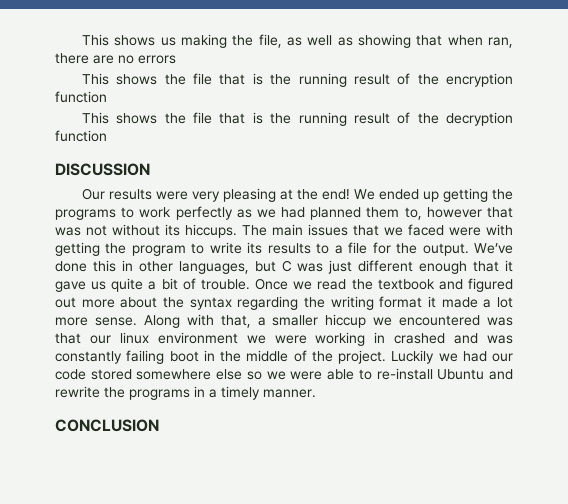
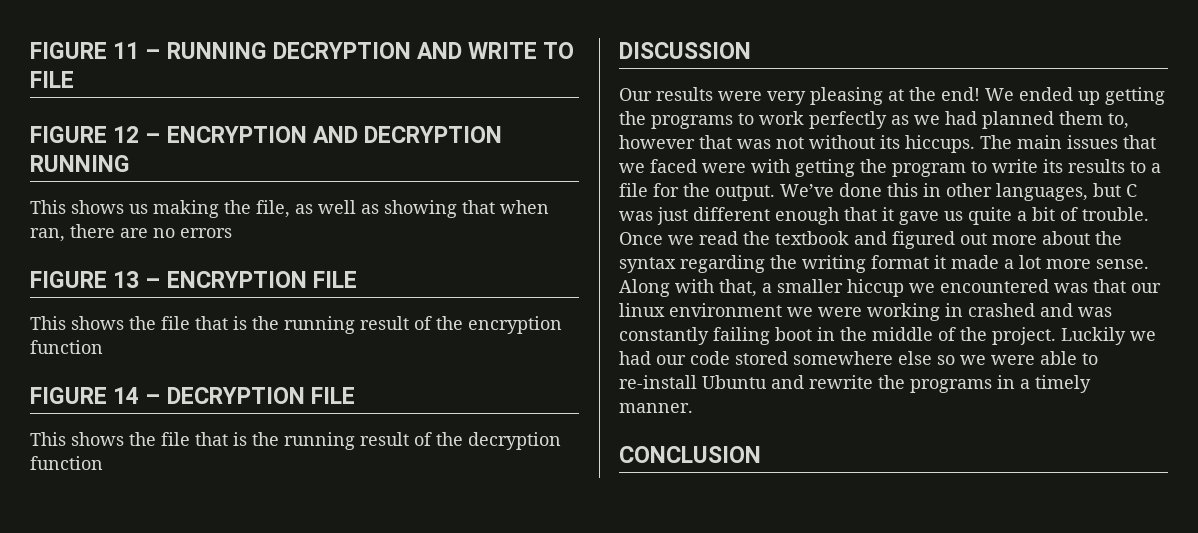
(81, 40) none -> [30,42,575,59] [30,71,74,88] [30,126,503,143] [30,155,130,172] FIGURE 11 – RUNNING DECRYPTION AND WRITE TO FILE // FIGURE 12 – ENCRYPTION AND DECRYPTION RUNNING //
(176, 59) none -> [30,271,357,288] // FIGURE 13 – ENCRYPTION FILE
(107, 97) none -> [30,387,355,404] // FIGURE 14 – DECRYPTION FILE

